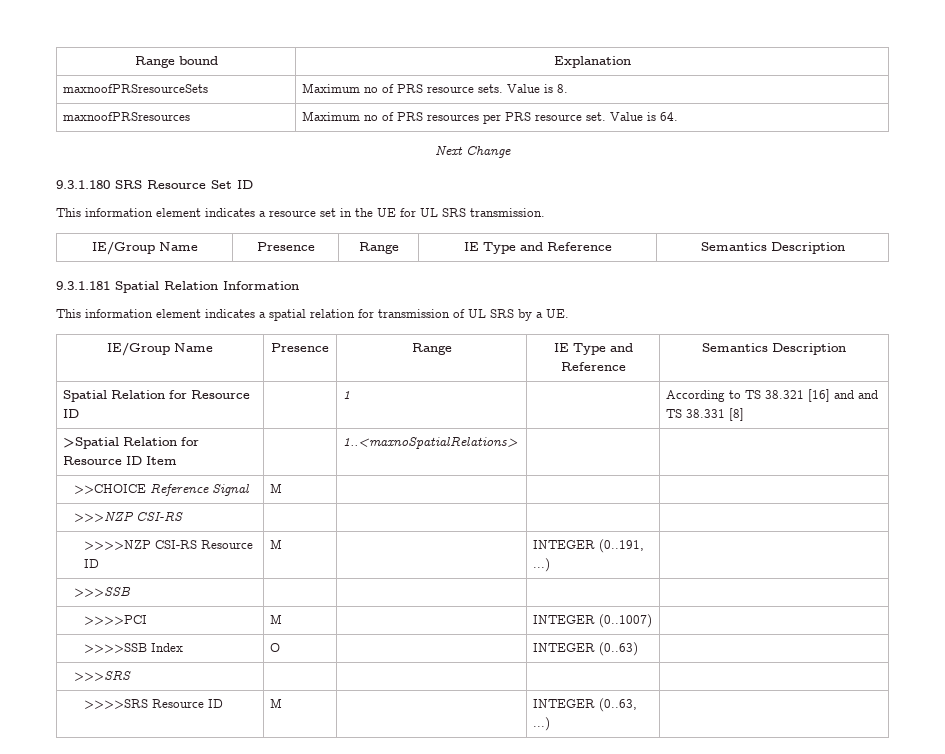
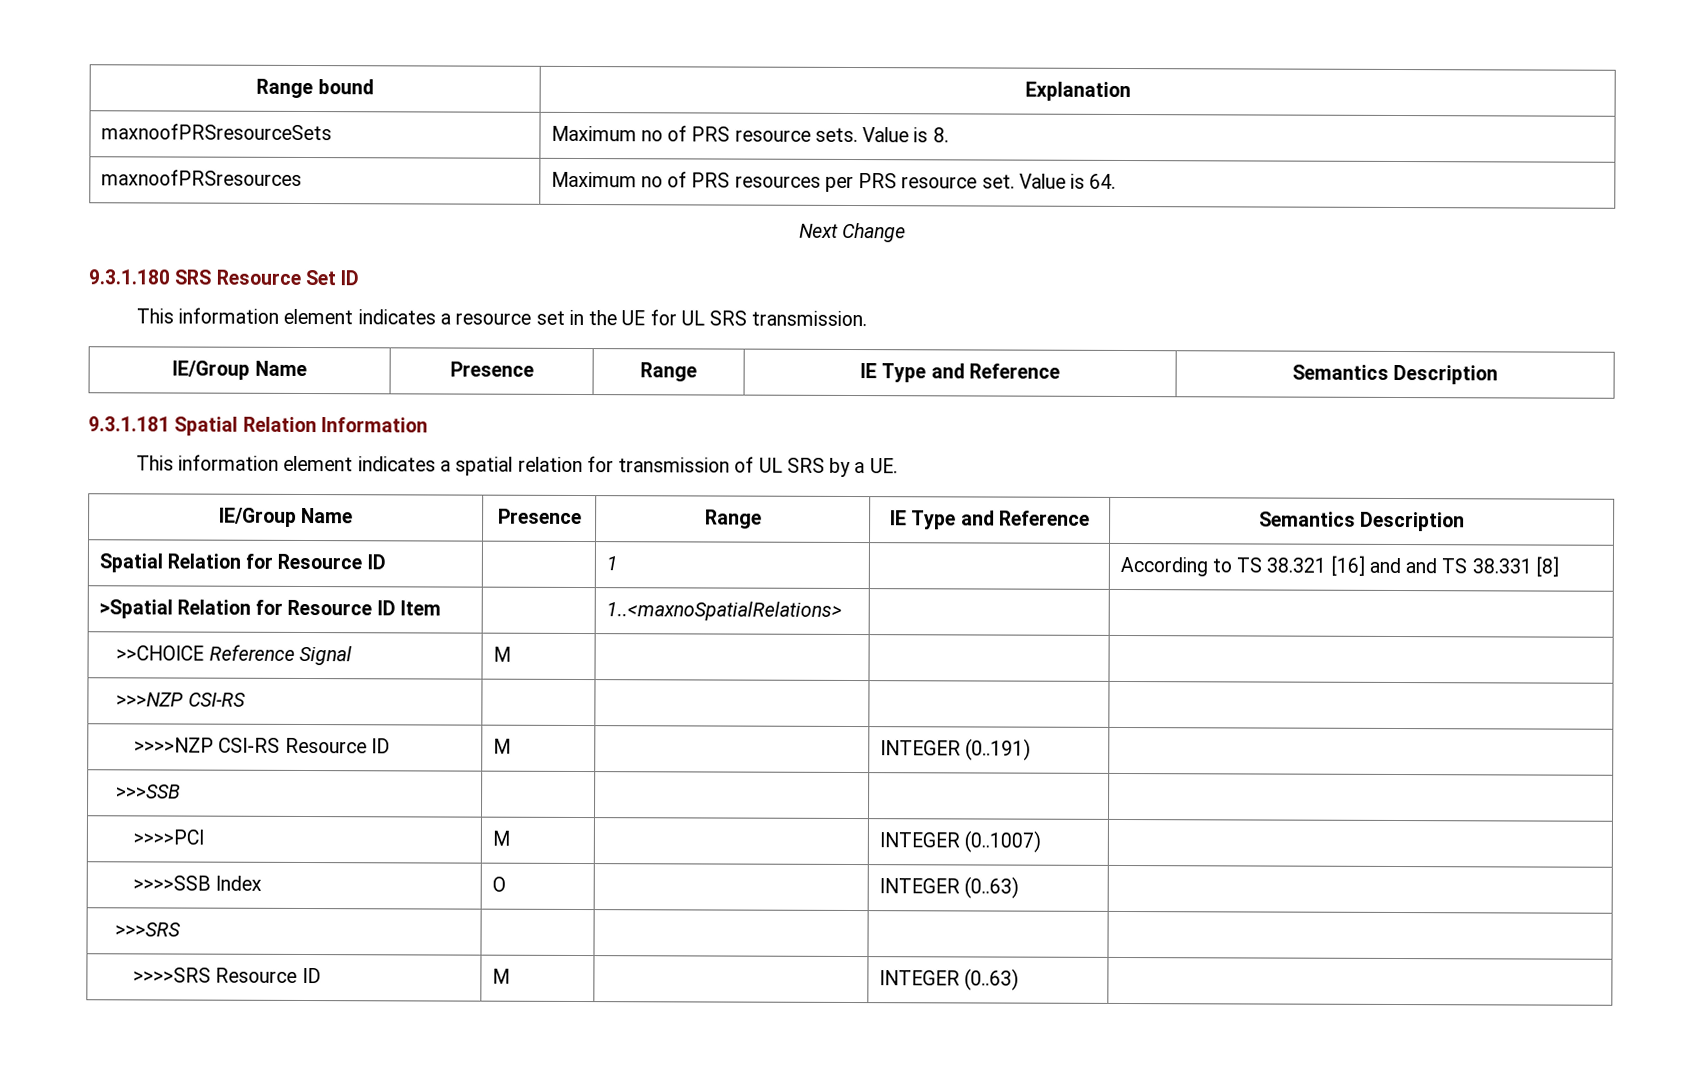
[599,539,645,553] [533,558,551,572] (0..191, ...) -> [964,738,1031,761] (0..191)
[599,698,638,712] [533,717,551,731] (0..63, ...) -> [963,968,1019,991] (0..63)

